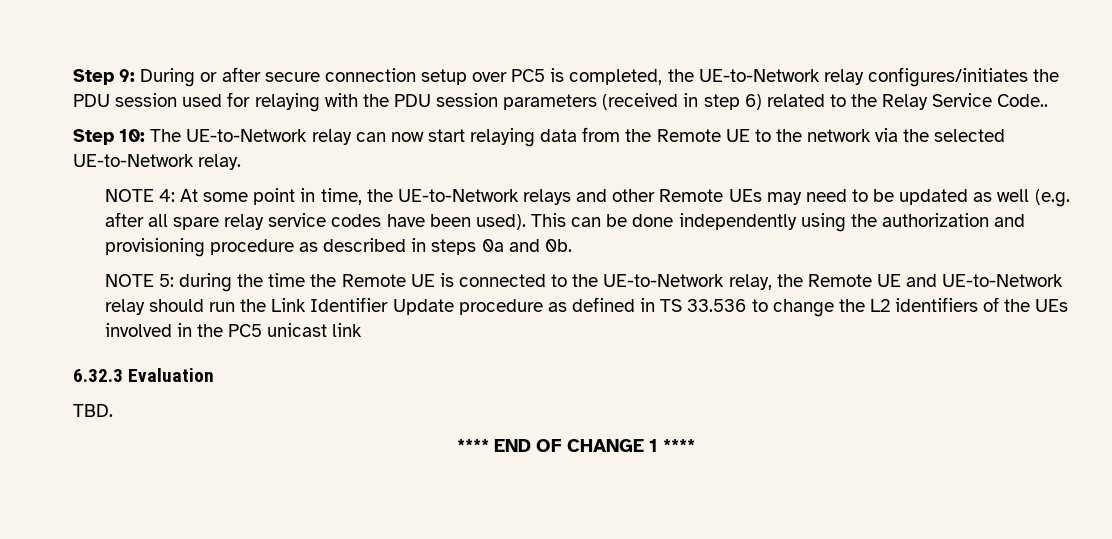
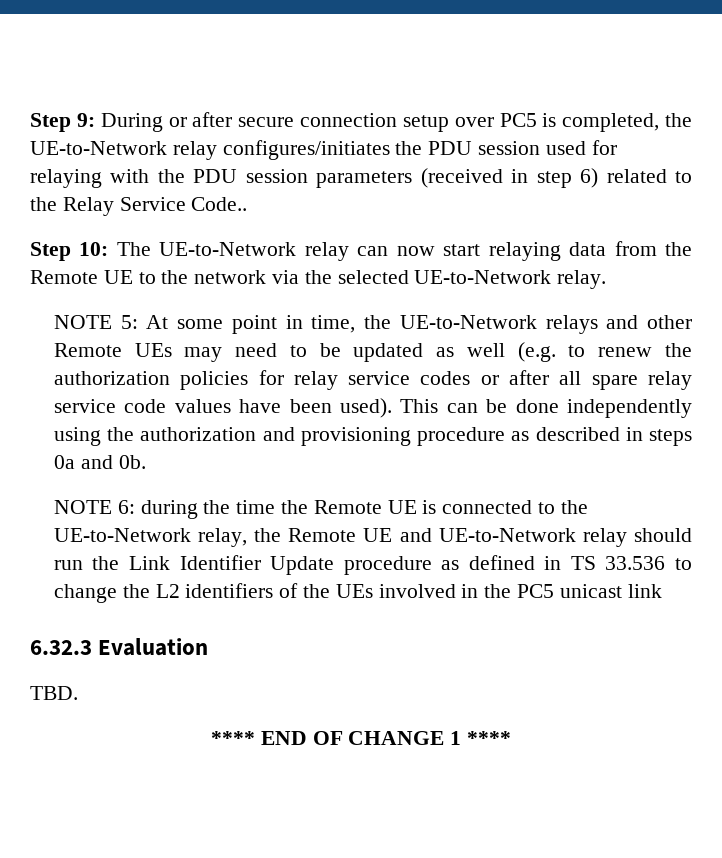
[158,189,175,202] 4: -> [120,315,138,329] 5:
(1070, 198) none -> [568,343,693,357] [53,370,499,390] to renew the authorization policies for relay service codes or
[331,214,382,227] codes -> [124,399,231,413] code values
[158,274,174,287] 5: -> [117,500,135,514] 6:

